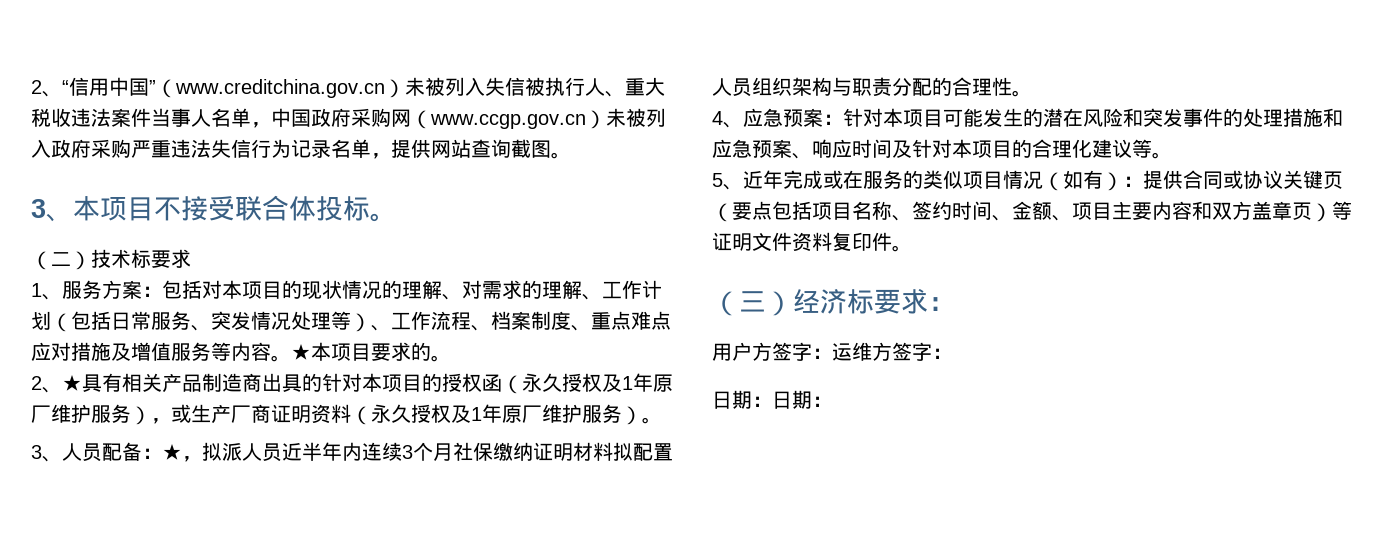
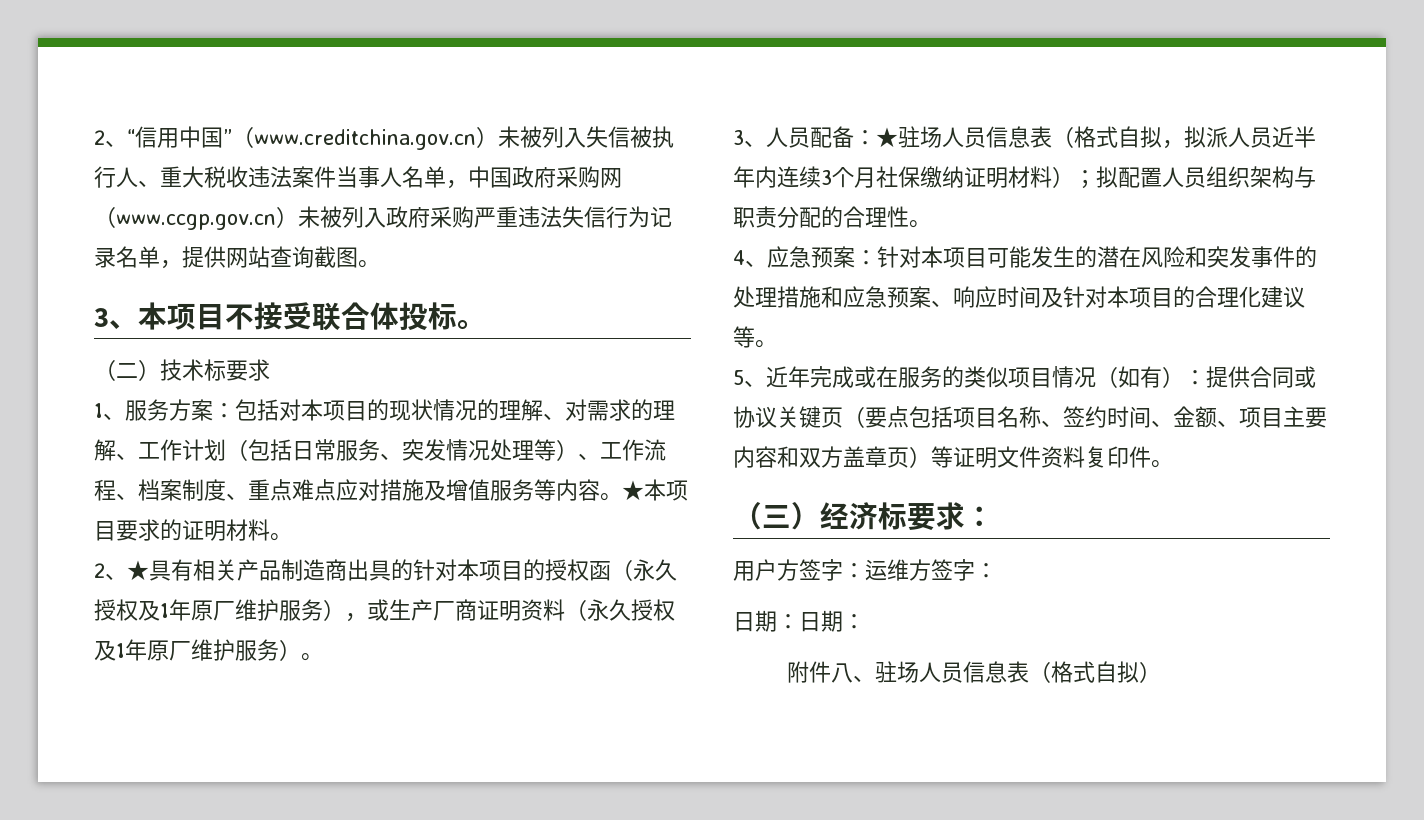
(431, 351) none -> [182,519,270,541] 证明材料
(182, 452) none -> [898,126,1162,148] 驻场人员信息表（格式自拟
(613, 451) none -> [1052,167,1096,189] ）；
(832, 401) none -> [787,661,1162,683] // 附件八、驻场人员信息表（格式自拟）

